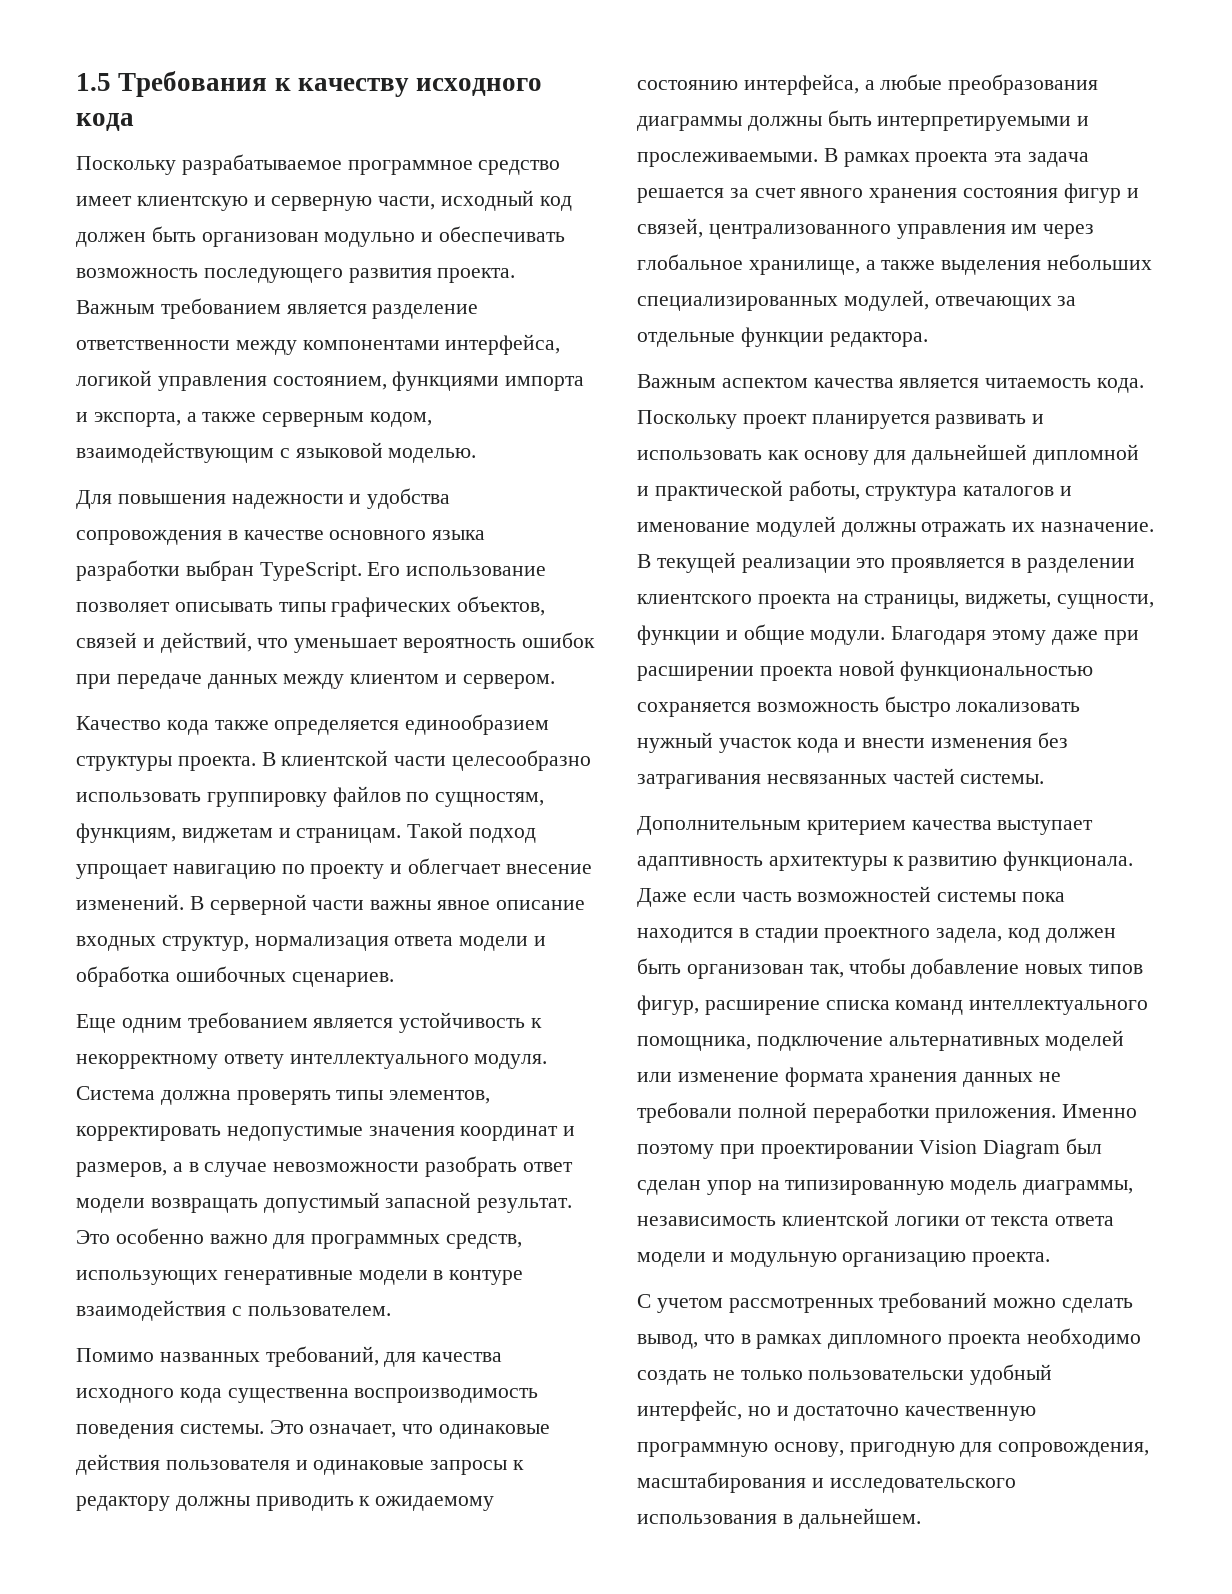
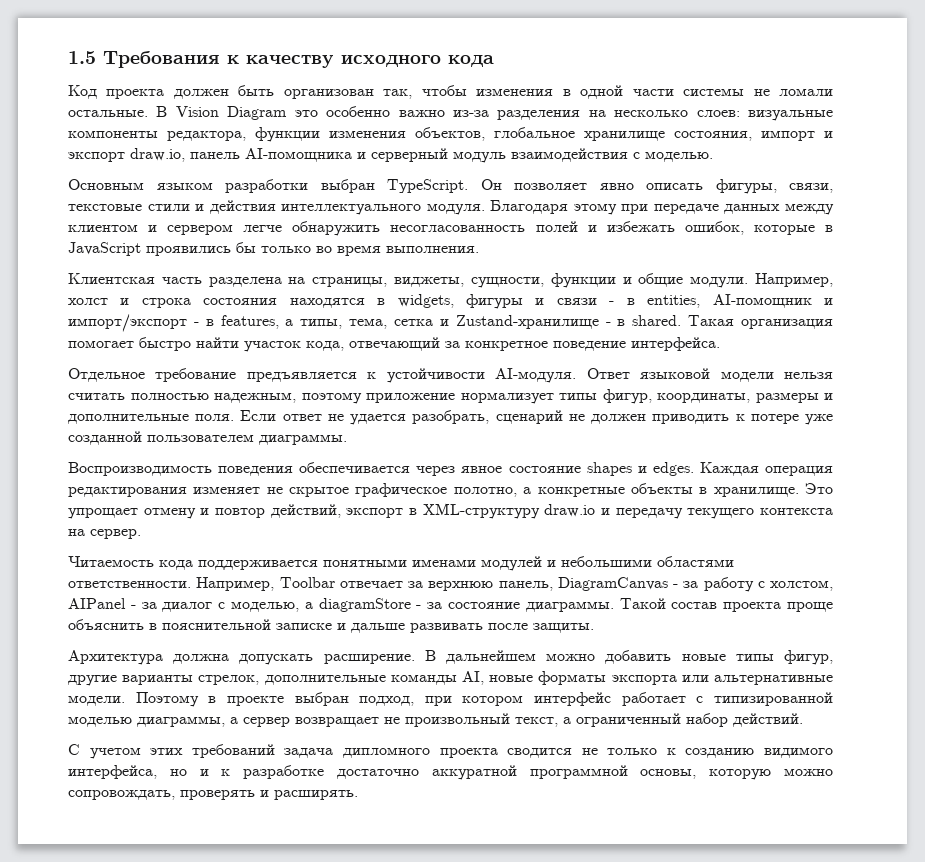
[76,154,561,175] [76,190,572,211] [76,226,566,247] [76,268,516,283] [76,298,479,319] [76,334,561,355] [76,370,585,391] [76,412,433,427] [76,442,477,463] [76,488,451,509] [76,530,486,545] [76,560,547,581] [76,596,546,617] [76,632,595,653] Поскольку разрабатываемое программное средство имеет клиентскую и серверную части, исходный код должен быть организован модульно и обеспечивать возможность последующего развития проекта. Важным требованием является разделение ответственности между компонентами интерфейса, логикой управления состоянием, функциями импорта и экспорта, а также серверным кодом, взаимодействующим с языковой моделью. // Для повышения надежности и удобства сопровождения в качестве основного языка разработки выбран TypeScript. Его использование позволяет описывать типы графических объектов, связей и действий, что уменьшает вероятность ошибок -> [68,85,833,99] [68,106,833,121] [68,127,833,142] [68,148,713,163] [68,179,833,194] [68,200,617,215] Код проекта должен быть организован так, чтобы изменения в одной части системы не ломали остальные. В Vision Diagram это особенно важно из-за разделения на несколько слоев: визуальные компоненты редактора, функции изменения объектов, глобальное хранилище состояния, импорт и экспорт draw.io, панель AI-помощника и серверный модуль взаимодействия с моделью. // Основным языком разработки выбран TypeScript. Он позволяет явно описать фигуры, связи, текстовые стили и действия интеллектуального модуля. Благодаря этому
[462,674,555,689] [76,714,550,735] [76,750,592,771] [76,786,545,807] [76,822,537,843] [76,858,592,879] [76,894,585,915] [76,936,547,951] [76,966,394,987] [76,1012,543,1033] [76,1054,548,1069] [76,1086,491,1105] [76,1126,576,1141] [76,1156,573,1177] [76,1192,573,1213] [76,1228,523,1249] [76,1270,524,1285] [76,1300,391,1321] [76,1346,503,1367] [76,1388,539,1403] [76,1420,551,1439] [76,1454,525,1475] [76,1496,495,1511] [637,74,1099,95] [637,110,1090,131] [637,148,1090,167] [637,183,1139,203] [637,218,1095,239] [637,254,1153,275] [637,290,1077,311] [637,327,928,347] [637,374,1145,393] [637,410,1045,429] [637,444,1140,465] [637,480,1073,501] [637,516,1155,537] [637,552,1135,573] [637,594,831,609] сервером. // Качество кода также определяется единообразием структуры проекта. В клиентской части целесообразно использовать группировку файлов по сущностям, функциям, виджетам и страницам. Такой подход упрощает навигацию по проекту и облегчает внесение изменений. В серверной части важны явное описание входных структур, нормализация ответа модели и обработка ошибочных сценариев. // Еще одним требованием является устойчивость к некорректному ответу интеллектуального модуля. Система должна проверять типы элементов, корректировать недопустимые значения координат и размеров, а в случае невозможности разобрать ответ модели возвращать допустимый запасной результат. Это особенно важно для программных средств, использующих генеративные модели в контуре взаимодействия с пользователем. // Помимо названных требований, для качества исходного кода существенна воспроизводимость поведения системы. Это означает, что одинаковые действия пользователя и одинаковые запросы к редактору должны приводить к ожидаемому состоянию интерфейса, а любые преобразования диаграммы должны быть интерпретируемыми и прослеживаемыми. В рамках проекта эта задача решается за счет явного хранения состояния фигур и связей, централизованного управления им через глобальное хранилище, а также выделения небольших специализированных модулей, отвечающих за отдельные функции редактора. // Важным аспектом качества является читаемость кода. Поскольку проект планируется развивать и использовать как основу для дальнейшей дипломной и практической работы, структура каталогов и именование модулей должны отражать их назначение. В текущей реализации это проявляется в разделении клиентского проекта -> [167,221,834,236] [68,242,479,256] [68,273,282,287] сервером легче обнаружить несогласованность полей и избежать ошибок, которые в JavaScript проявились бы только во время выполнения. // Клиентская часть разделена
[891,626,1139,645] [637,660,1094,681] [637,696,1081,717] [637,732,1068,753] [637,768,1045,789] [637,816,1094,835] [637,851,1134,871] [637,886,1066,907] [637,928,1116,943] [637,958,1143,979] [637,995,1149,1015] [637,1030,1125,1051] [637,1067,1062,1087] [637,1102,1138,1123] [637,1138,1103,1159] [637,1180,1134,1195] [637,1210,1115,1226] [637,1252,1051,1267] [637,1292,1134,1313] [637,1328,1141,1349] [637,1364,1053,1385] [637,1400,1037,1421] [637,1442,1150,1457] [637,1472,1016,1493] [637,1508,921,1529] Благодаря этому даже при расширении проекта новой функциональностью сохраняется возможность быстро локализовать нужный участок кода и внести изменения без затрагивания несвязанных частей системы. // Дополнительным критерием качества выступает адаптивность архитектуры к развитию функционала. Даже если часть возможностей системы пока находится в стадии проектного задела, код должен быть организован так, чтобы добавление новых типов фигур, расширение списка команд интеллектуального помощника, подключение альтернативных моделей или изменение формата хранения данных не требовали полной переработки приложения. Именно поэтому при проектировании Vision Diagram был сделан упор на типизированную модель диаграммы, независимость клиентской логики от текста ответа модели и модульную организацию проекта. // С учетом рассмотренных требований можно сделать вывод, что в рамках дипломного проекта необходимо создать не только пользовательски удобный интерфейс, но и достаточно качественную программную основу, пригодную для сопровождения, масштабирования и исследовательского использования в дальнейшем. -> [755,273,834,287] [68,294,834,309] [68,314,834,332] [68,337,720,352] [68,368,834,383] [68,389,833,404] [68,410,834,425] [68,431,347,445] [68,462,834,476] [68,483,834,497] [68,503,833,519] [68,529,141,539] [68,556,734,571] [68,577,833,592] [68,598,833,612] [68,619,594,633] [68,650,834,665] [68,671,834,686] [68,692,833,707] [68,713,803,727] [68,744,834,759] [68,765,833,780] [68,790,358,800] Например, холст и строка состояния находятся в widgets, фигуры и связи - в entities, AI-помощник и импорт/экспорт - в features, а типы, тема, сетка и Zustand-хранилище - в shared. Такая организация помогает быстро найти участок кода, отвечающий за конкретное поведение интерфейса. // Отдельное требование предъявляется к устойчивости AI-модуля. Ответ языковой модели нельзя считать полностью надежным, поэтому приложение нормализует типы фигур, координаты, размеры и дополнительные поля. Если ответ не удается разобрать, сценарий не должен приводить к потере уже созданной пользователем диаграммы. // Воспроизводимость поведения обеспечивается через явное состояние shapes и edges. Каждая операция редактирования изменяет не скрытое графическое полотно, а конкретные объекты в хранилище. Это упрощает отмену и повтор действий, экспорт в XML-структуру draw.io и передачу текущего контекста на сервер. // Читаемость кода поддерживается понятными именами модулей и небольшими областями ответственности. Например, Toolbar отвечает за верхнюю панель, DiagramCanvas - за работу с холстом, AIPanel - за диалог с моделью, а diagramStore - за состояние диаграммы. Такой состав проекта проще объяснить в пояснительной записке и дальше развивать после защиты. // Архитектура должна допускать расширение. В дальнейшем можно добавить новые типы фигур, другие варианты стрелок, дополнительные команды AI, новые форматы экспорта или альтернативные модели. Поэтому в проекте выбран подход, при котором интерфейс работает с типизированной моделью диаграммы, а сервер возвращает не произвольный текст, а ограниченный набор действий. // С учетом этих требований задача дипломного проекта сводится не только к созданию видимого интерфейса, но и к разработке достаточно аккуратной программной основы, которую можно сопровождать, проверять и расширять.

